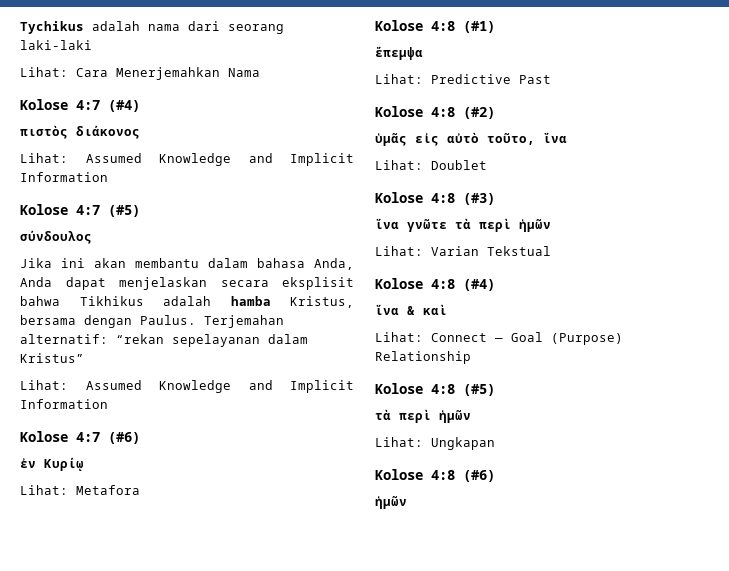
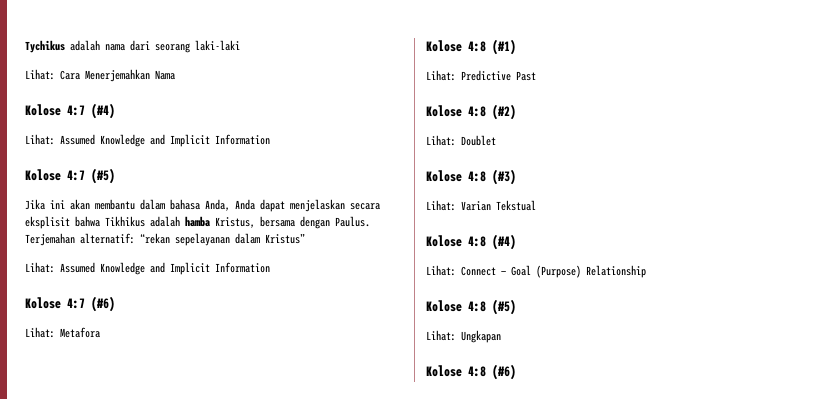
[20,125,140,139] // πιστὸς διάκονος -> (115, 111) none
[20,230,92,244] // σύνδουλος -> (115, 176) none
[20,457,84,471] // ἐν Κυρίῳ -> (115, 304) none
[375,46,423,60] // ἔπεμψα -> (516, 47) none
[375,132,567,146] // ὑμᾶς εἰς αὐτὸ τοῦτο, ἵνα -> (516, 112) none
[375,218,551,232] // ἵνα γνῶτε τὰ περὶ ἡμῶν -> (516, 177) none
[375,304,447,315] // ἵνα & καὶ -> (516, 242) none
[375,409,471,423] // τὰ περὶ ἡμῶν -> (516, 307) none
[375,495,407,509] // ἡμῶν -> (516, 372) none

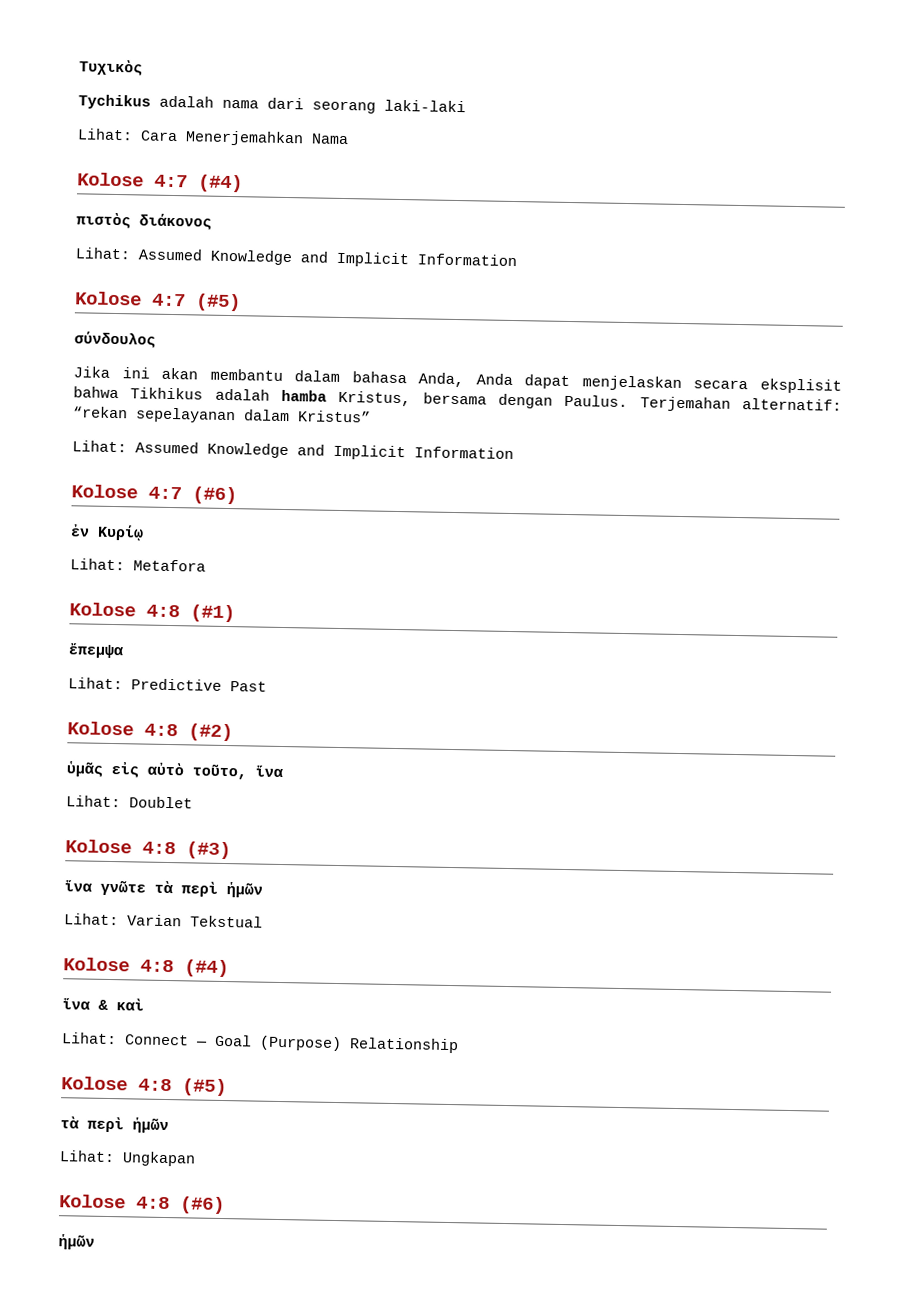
(25, 46) none -> [79,59,143,76] Τυχικὸς //
(115, 111) none -> [76,212,212,230] // πιστὸς διάκονος
(115, 176) none -> [74,331,156,348] // σύνδουλος
(115, 304) none -> [70,523,144,541] // ἐν Κυρίῳ
(516, 47) none -> [68,642,124,659] // ἔπεμψα
(516, 112) none -> [66,760,283,780] // ὑμᾶς εἰς αὐτὸ τοῦτο, ἵνα
(516, 177) none -> [64,879,263,898] // ἵνα γνῶτε τὰ περὶ ἡμῶν
(516, 242) none -> [62,997,144,1011] // ἵνα & καὶ
(516, 307) none -> [60,1116,169,1134] // τὰ περὶ ἡμῶν
(516, 372) none -> [58,1233,95,1250] // ἡμῶν

